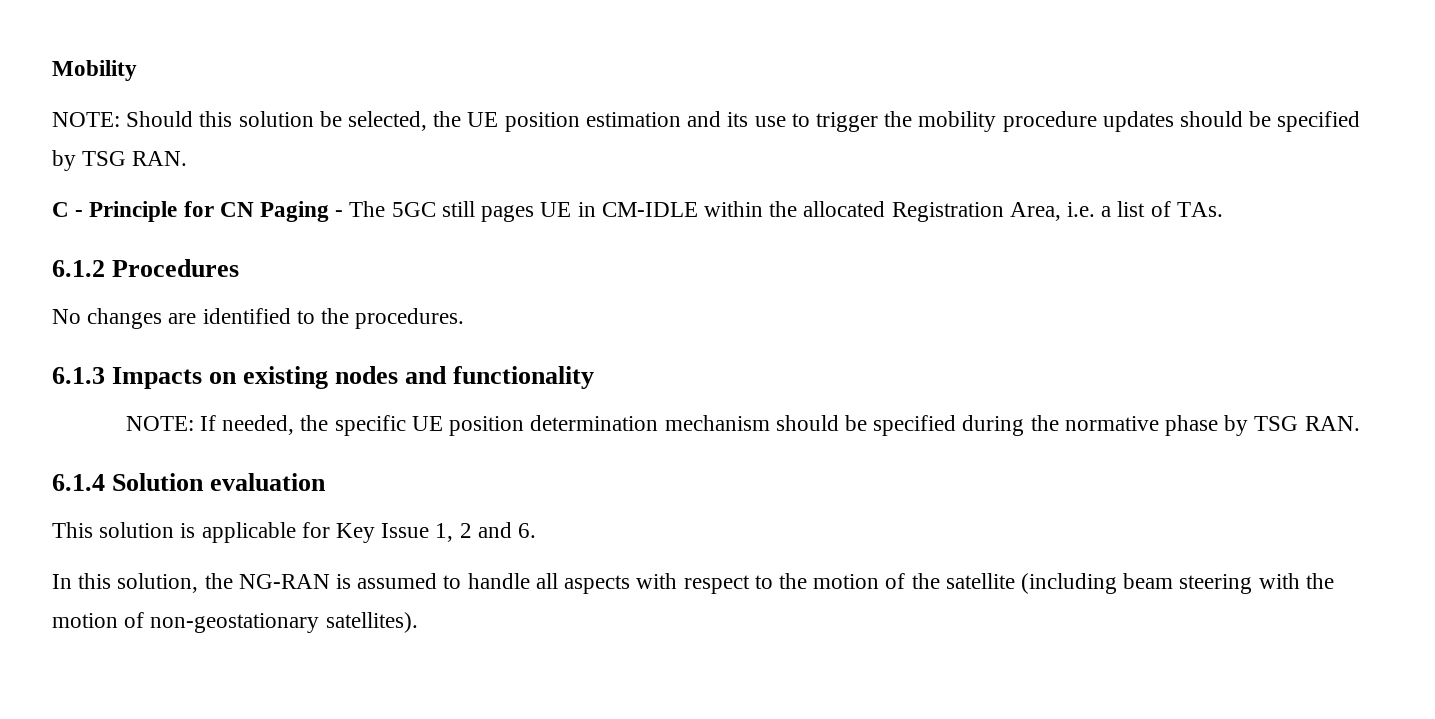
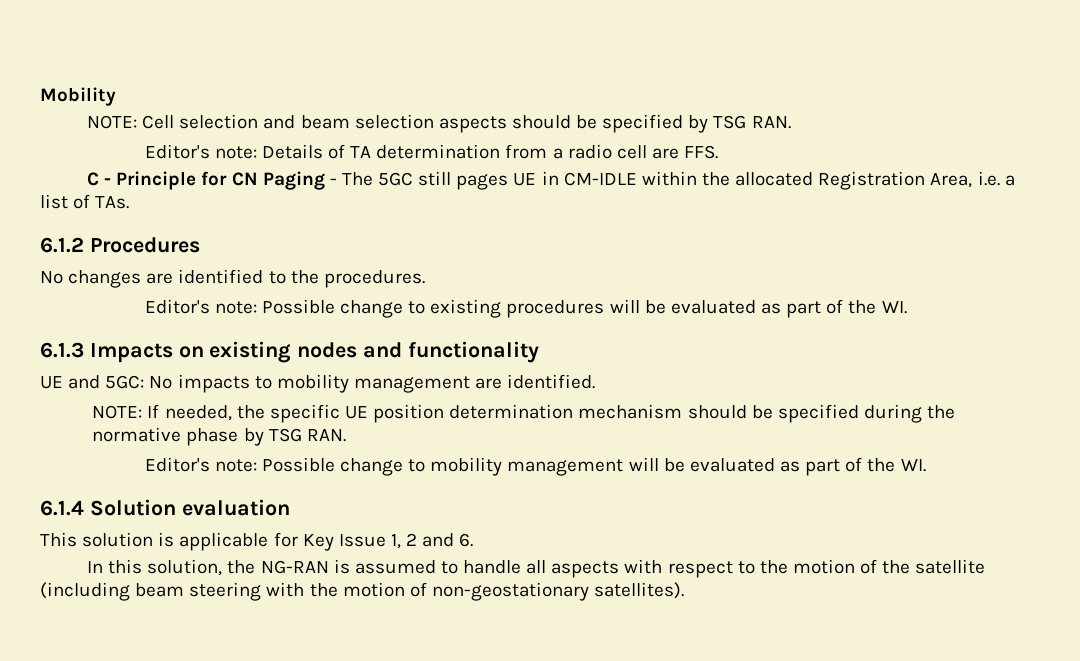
[126,111,1174,132] Should this solution be selected, the UE position estimation and its use to trigger the mobility procedure updates -> [142,114,507,133] Cell selection and beam selection aspects
(188, 158) none -> [144,144,719,159] // Editor's note: Details of TA determination from a radio cell are FFS.
(465, 318) none -> [144,299,907,318] // Editor's note: Possible change to existing procedures will be evaluated as part of the WI.
(595, 377) none -> [40,374,596,393] // UE and 5GC: No impacts to mobility management are identified.
(1360, 423) none -> [144,457,926,476] // Editor's note: Possible change to mobility management will be evaluated as part of the WI.

